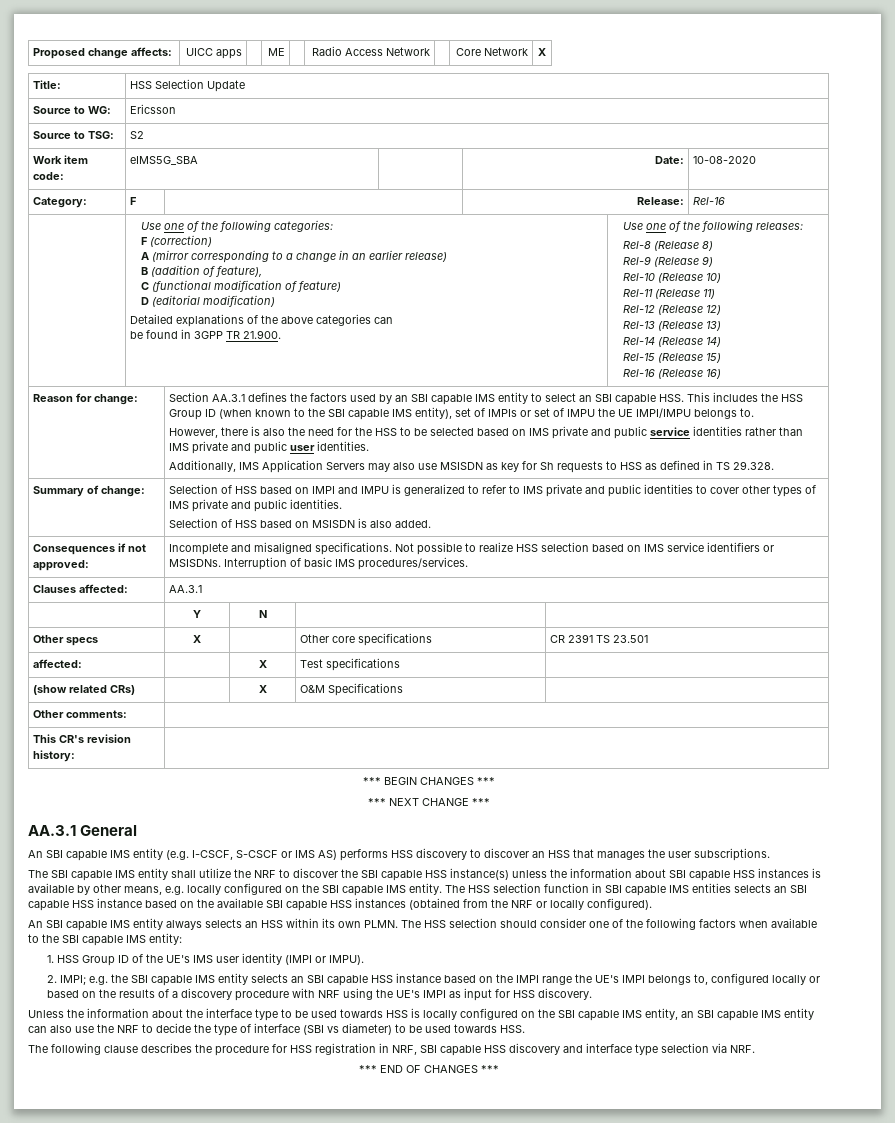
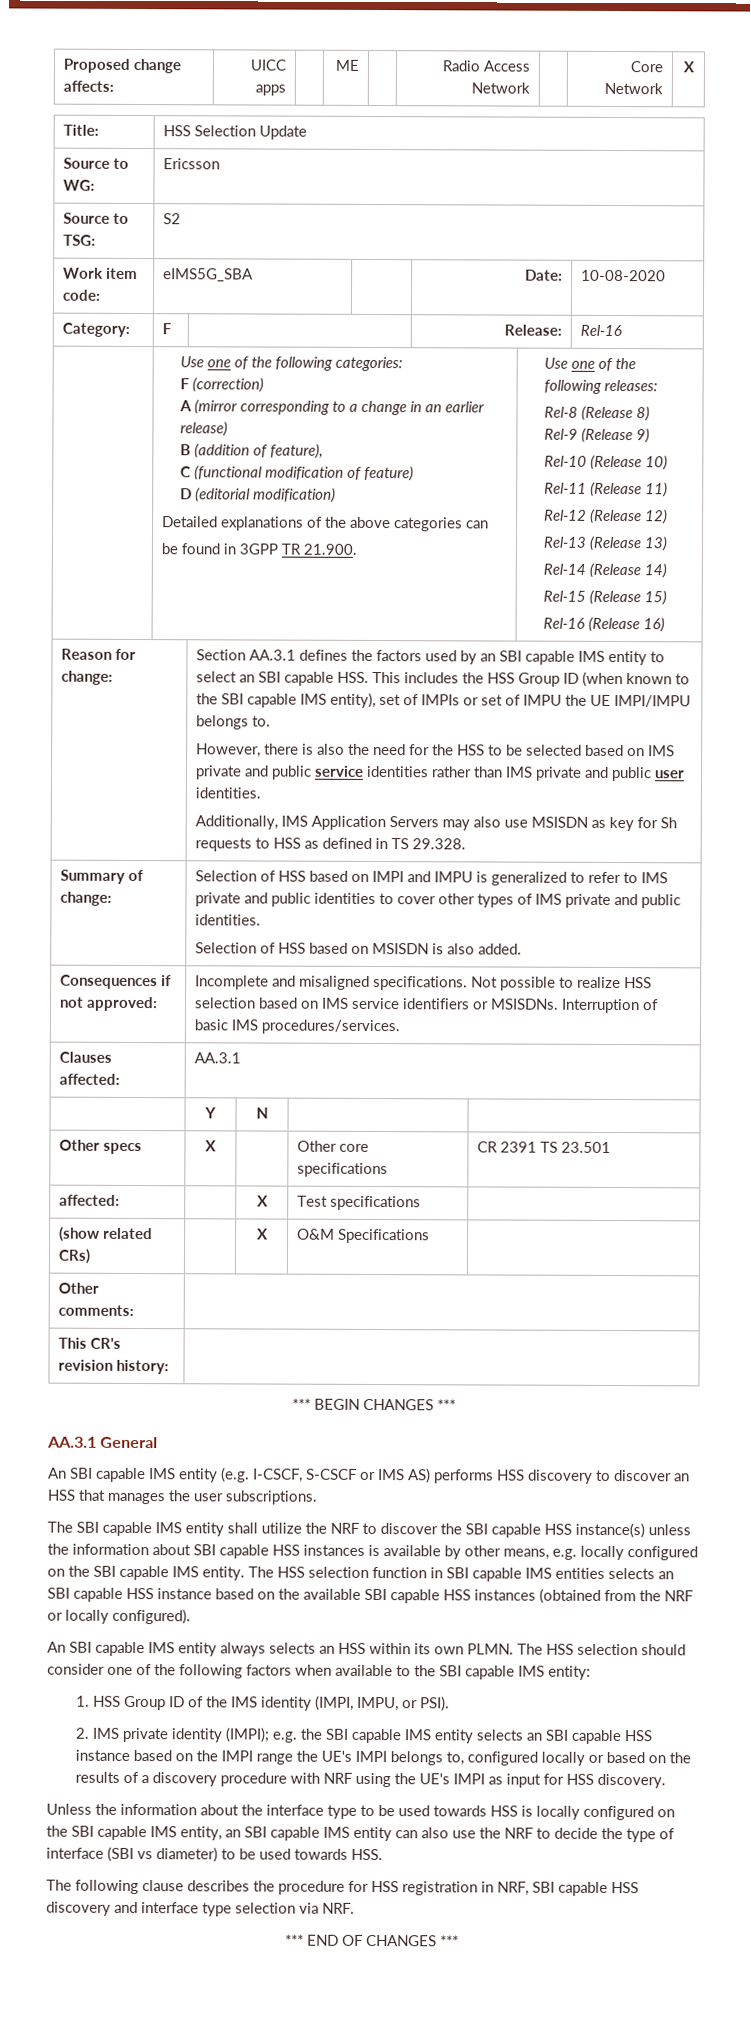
[367,798,490,806] // *** NEXT CHANGE *** -> (456, 1405) none
[165,953,364,965] [46,975,86,985] UE's IMS user identity (IMPI or IMPU). // 2. IMPI; -> [230,1695,450,1712] [74,1727,269,1743] IMS identity (IMPI, IMPU, or PSI). // 2. IMS private identity (IMPI);

